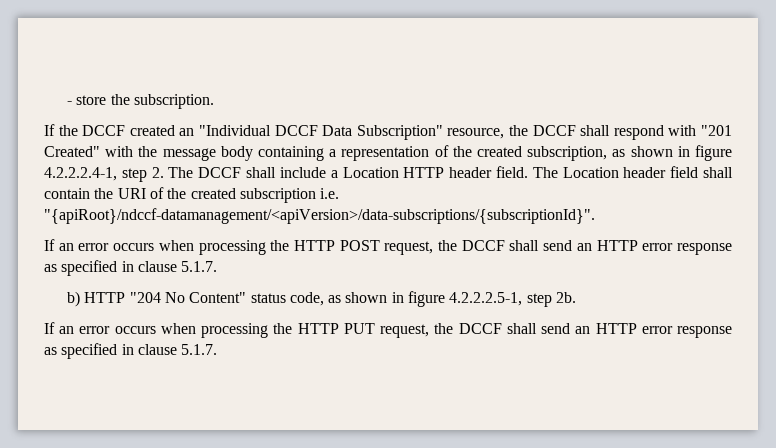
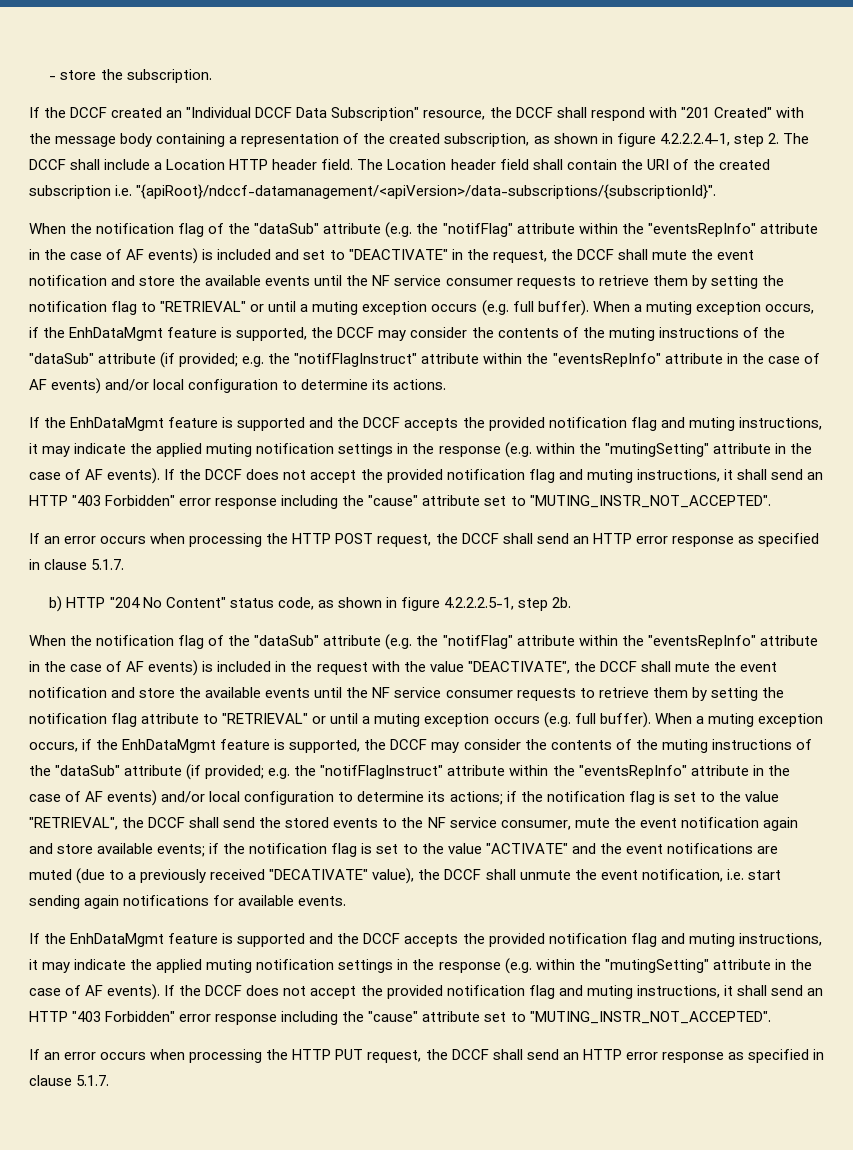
(595, 216) none -> [29,222,818,238] [29,248,754,264] [29,275,784,289] [29,300,814,316] [29,327,785,341] [29,352,820,368] [29,378,447,394] [29,417,822,431] [29,442,812,458] [29,468,823,484] [29,495,771,509] // When the notification flag of the "dataSub" attribute (e.g. the "notifFlag" attribute within the "eventsRepInfo" attribute in the case of AF events) is included and set to "DEACTIVATE" in the request, the DCCF shall mute the event notification and store the available events until the NF service consumer requests to retrieve them by setting the notification flag to "RETRIEVAL" or until a muting exception occurs (e.g. full buffer). When a muting exception occurs, if the EnhDataMgmt feature is supported, the DCCF may consider the contents of the muting instructions of the "dataSub" attribute (if provided; e.g. the "notifFlagInstruct" attribute within the "eventsRepInfo" attribute in the case of AF events) and/or local configuration to determine its actions. // If the EnhDataMgmt feature is supported and the DCCF accepts the provided notification flag and muting instructions, it may indicate the applied muting notification settings in the response (e.g. within the "mutingSetting" attribute in the case of AF events). If the DCCF does not accept the provided notification flag and muting instructions, it shall send an HTTP "403 Forbidden" error response including the "cause" attribute set to "MUTING_INSTR_NOT_ACCEPTED".
(577, 297) none -> [29,634,818,650] [29,660,777,676] [29,687,784,701] [29,712,823,728] [29,739,812,753] [29,764,790,780] [29,790,779,806] [29,817,798,831] [29,843,778,857] [29,868,781,884] [29,895,347,909] [29,933,822,947] [29,958,812,974] [29,984,823,1000] [29,1011,771,1025] // When the notification flag of the "dataSub" attribute (e.g. the "notifFlag" attribute within the "eventsRepInfo" attribute in the case of AF events) is included in the request with the value "DEACTIVATE", the DCCF shall mute the event notification and store the available events until the NF service consumer requests to retrieve them by setting the notification flag attribute to "RETRIEVAL" or until a muting exception occurs (e.g. full buffer). When a muting exception occurs, if the EnhDataMgmt feature is supported, the DCCF may consider the contents of the muting instructions of the "dataSub" attribute (if provided; e.g. the "notifFlagInstruct" attribute within the "eventsRepInfo" attribute in the case of AF events) and/or local configuration to determine its actions; if the notification flag is set to the value "RETRIEVAL", the DCCF shall send the stored events to the NF service consumer, mute the event notification again and store available events; if the notification flag is set to the value "ACTIVATE" and the event notifications are muted (due to a previously received "DECATIVATE" value), the DCCF shall unmute the event notification, i.e. start sending again notifications for available events. // If the EnhDataMgmt feature is supported and the DCCF accepts the provided notification flag and muting instructions, it may indicate the applied muting notification settings in the response (e.g. within the "mutingSetting" attribute in the case of AF events). If the DCCF does not accept the provided notification flag and muting instructions, it shall send an HTTP "403 Forbidden" error response including the "cause" attribute set to "MUTING_INSTR_NOT_ACCEPTED".

